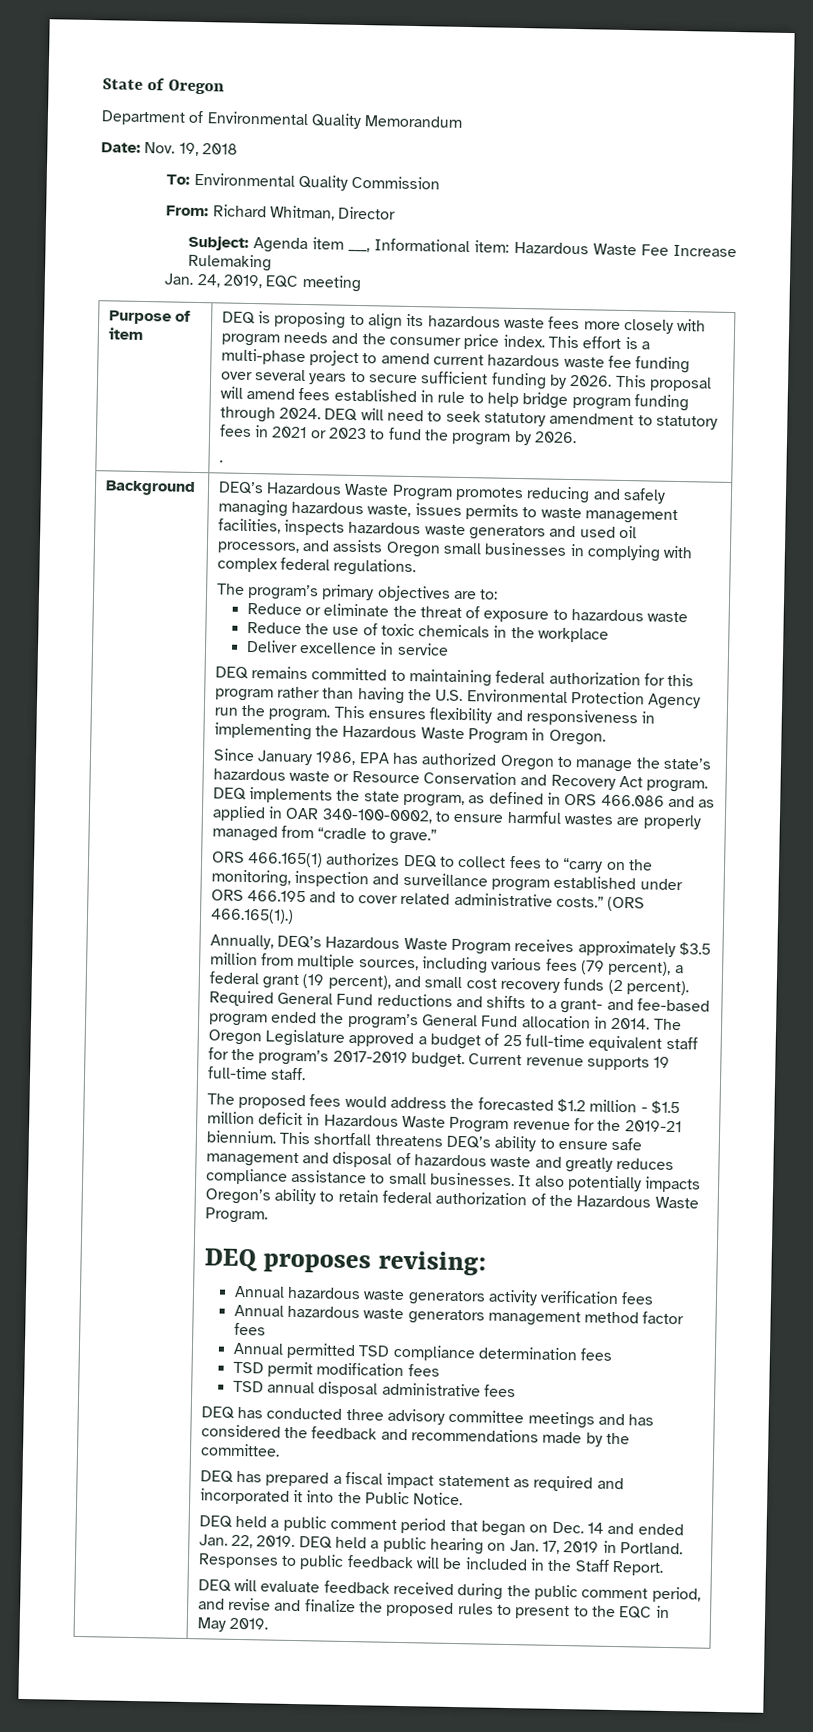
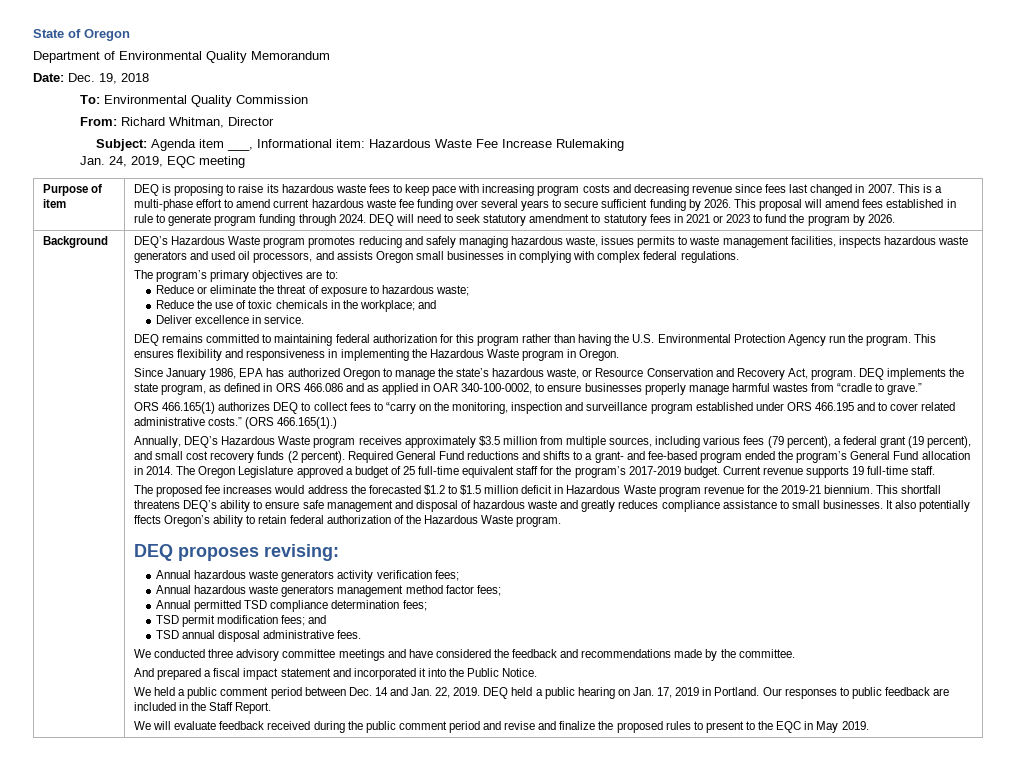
[144,141,176,154] Nov. -> [68,73,95,82] Dec.
[367,313,403,330] align -> [238,184,264,193] raise
[583,318,707,334] [220,331,622,350] more closely with program needs and the consumer price index. This effort -> [392,184,920,196] to keep pace with increasing program costs and decreasing revenue since fees last changed in 2007. This
[308,350,359,367] project -> [196,199,223,208] effort
[486,392,569,409] help bridge -> [168,214,212,226] generate
[218,459,223,463] // . -> (895, 218) none
[391,484,453,501] Program -> [263,237,306,248] program
[647,611,689,623] waste -> [435,285,469,296] waste;
[538,627,610,643] workplace -> [359,300,436,312] workplace; and
[396,642,449,656] service -> [264,315,305,324] service.
[467,728,528,745] Program -> [521,350,564,361] program
[288,770,330,782] waste -> [546,368,580,379] waste,
[618,775,643,788] Act -> [787,368,808,379] Act,
[506,810,701,830] [211,825,278,842] harmful wastes are properly managed -> [584,383,808,395] businesses properly manage harmful wastes
[450,938,511,955] Program -> [313,437,356,448] program
[309,1094,342,1107] fees -> [205,485,273,494] fee increases
[589,1099,648,1113] million - -> [447,485,457,494] to
[449,1116,510,1133] Program -> [658,486,701,497] program
[644,1176,702,1193] impacts -> [133,515,161,524] ffects
[204,1207,268,1224] Program. -> [516,516,562,527] program.
[621,1292,655,1305] fees -> [434,570,459,581] fees;
[233,1322,266,1336] fees -> [476,585,501,596] fees;
[580,1348,614,1361] fees -> [402,600,427,611] fees;
[407,1364,440,1377] fees -> [281,615,327,626] fees; and
[483,1384,516,1398] [200,1406,263,1419] fees // DEQ has -> [337,630,362,639] [133,649,151,658] fees. // We
[628,1414,655,1426] has -> [408,649,433,658] have
[199,1470,262,1483] DEQ has -> [133,668,154,677] And
[512,1475,594,1492] as required -> (331, 672) none
[198,1515,233,1528] DEQ -> [133,687,151,696] We
[449,1519,549,1537] that began on -> [304,687,346,696] between
[637,1523,684,1536] ended -> (408, 691) none
[197,1553,279,1569] Responses -> [762,687,837,699] Our responses
[415,1556,463,1570] will be -> [933,688,950,696] are
[197,1579,232,1592] DEQ -> [133,721,151,730] We
[651,1586,701,1603] period, -> [448,721,480,733] period

